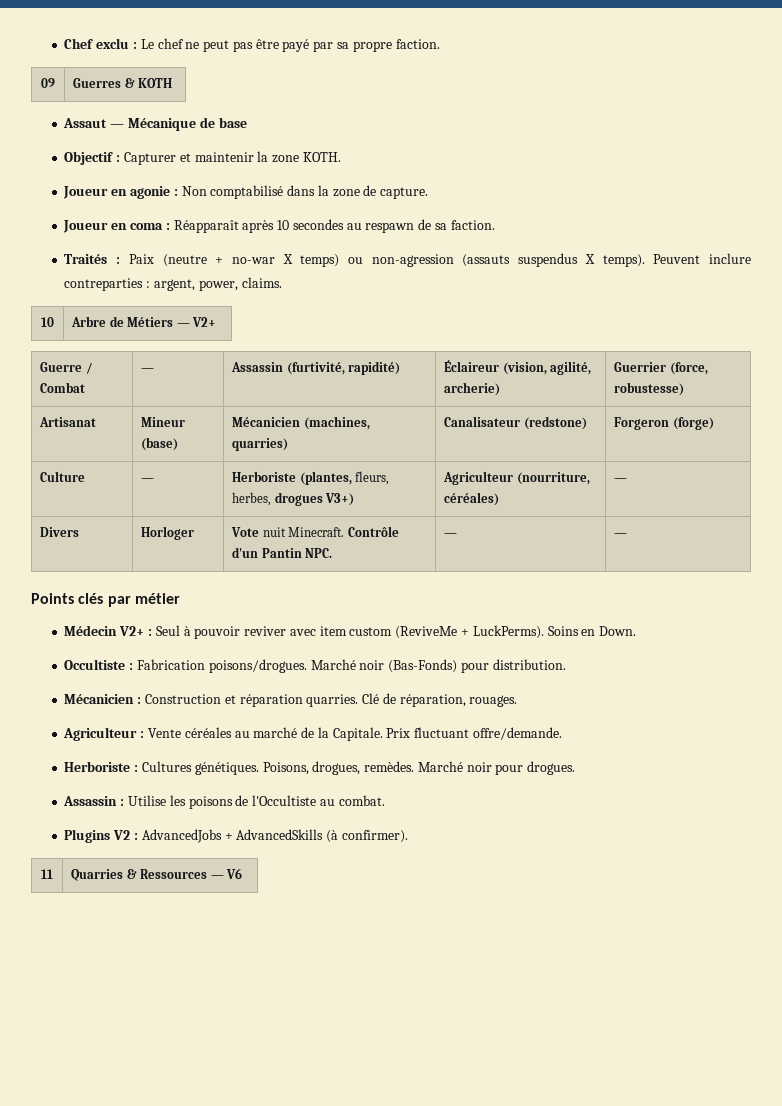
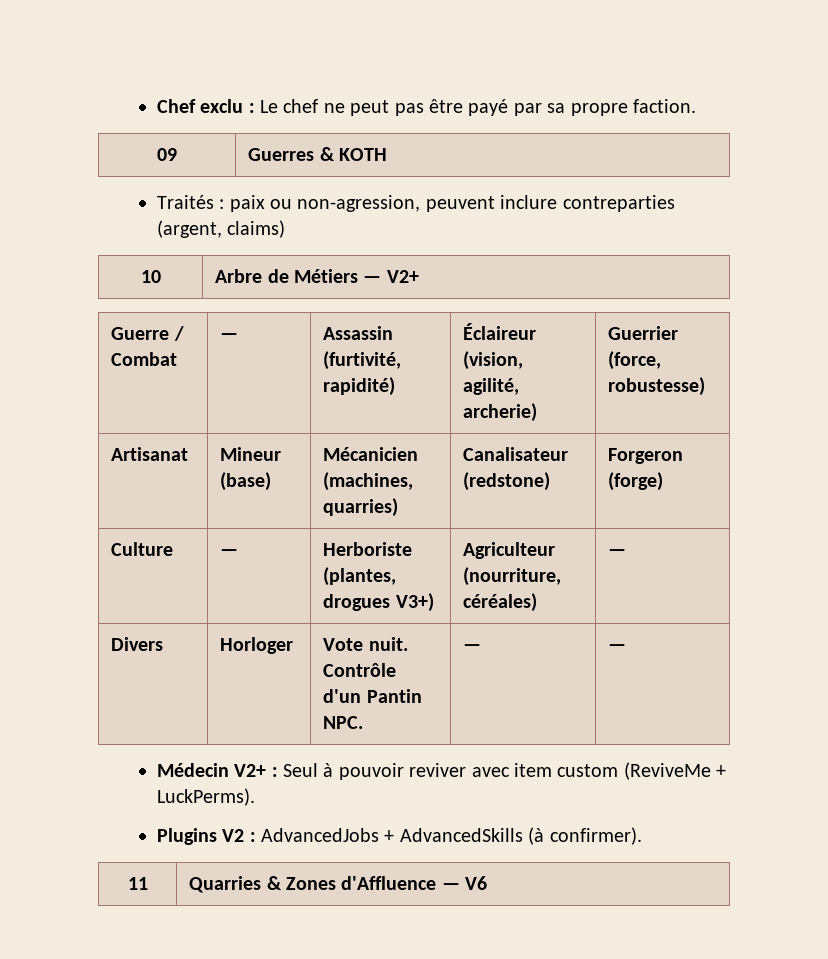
[63,117,247,131] [64,151,341,165] [63,185,429,199] [63,219,495,233] [64,253,751,267] [64,277,282,291] Assaut — Mécanique de base // Objectif : Capturer et maintenir la zone KOTH. // Joueur en agonie : Non comptabilisé dans la zone de capture. // Joueur en coma : Réapparaît après 10 secondes au respawn de sa faction. // Traités : Paix (neutre + no-war X temps) ou non-agression (assauts suspendus X temps). Peuvent inclure contreparties : argent, power, claims. -> [156,195,675,212] [156,220,286,238] Traités : paix ou non-agression, peuvent inclure contreparties (argent, claims)
[355,471,390,485] [232,492,272,506] fleurs, herbes, -> (397, 576) none
[262,527,345,537] nuit Minecraft. -> [368,637,408,651] nuit.
[31,593,180,607] // Points clés par métier -> (627, 647) none
[547,626,637,636] [64,659,566,673] [64,693,518,707] [63,727,562,741] [64,761,576,775] [63,795,385,809] Soins en Down. // Occultiste : Fabrication poisons/drogues. Marché noir (Bas-Fonds) pour distribution. // Mécanicien : Construction et réparation quarries. Clé de réparation, rouages. // Agriculteur : Vente céréales au marché de la Capitale. Prix fluctuant offre/demande. // Herboriste : Cultures génétiques. Poisons, drogues, remèdes. Marché noir pour drogues. // Assassin : Utilise les poisons de l'Occultiste au combat. -> (255, 797) none
[140,869,208,879] Ressources -> [285,876,437,890] Zones d'Affluence

